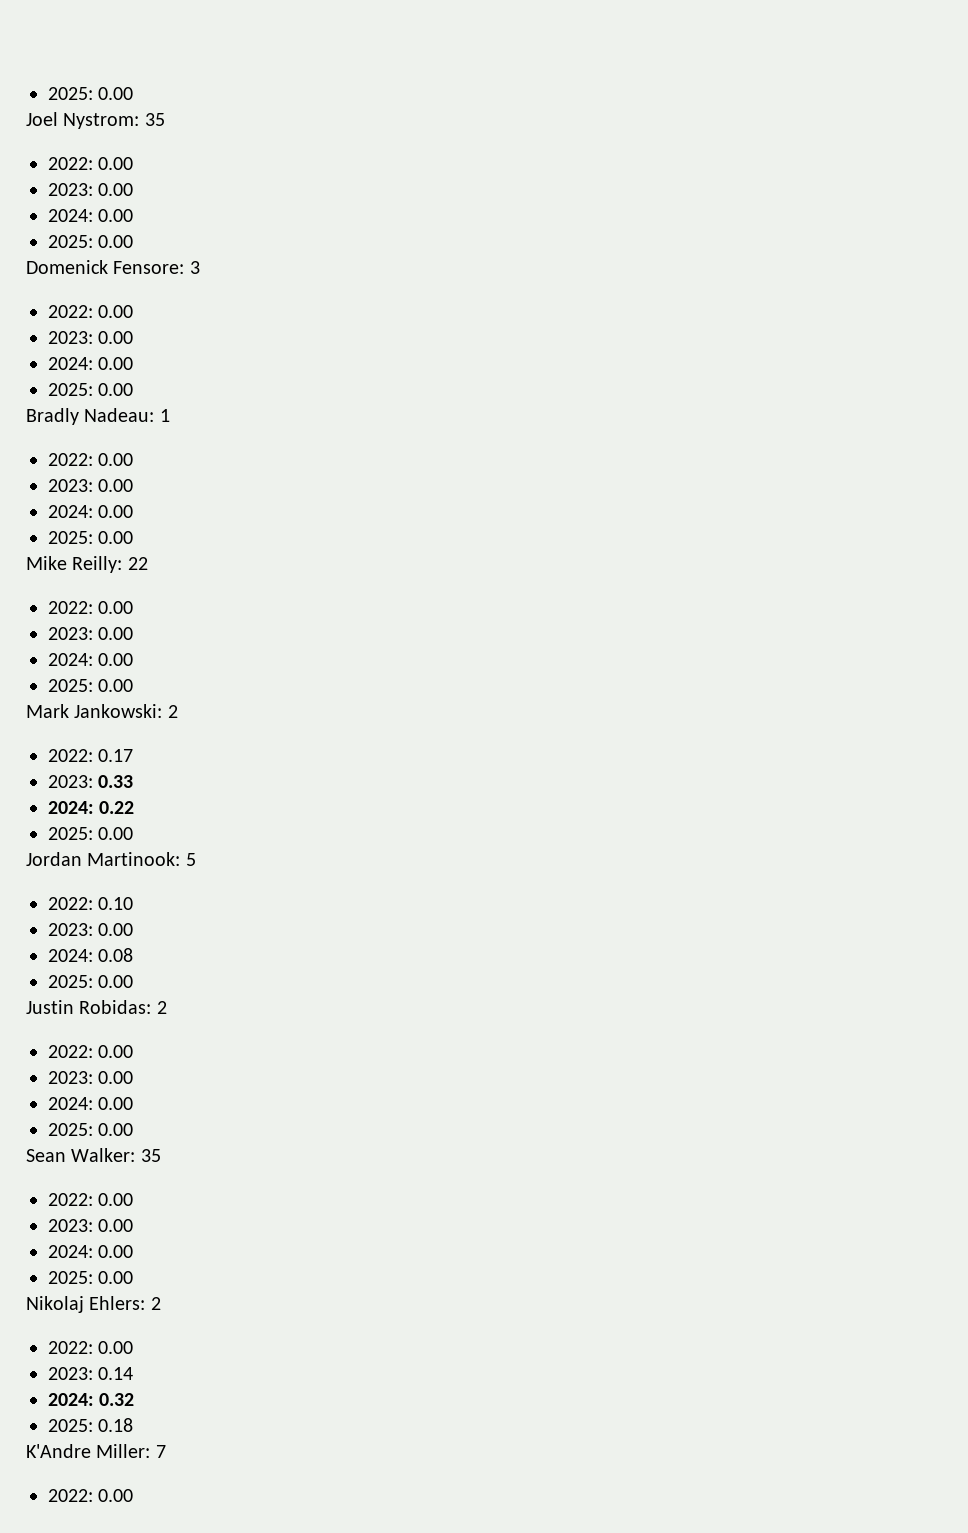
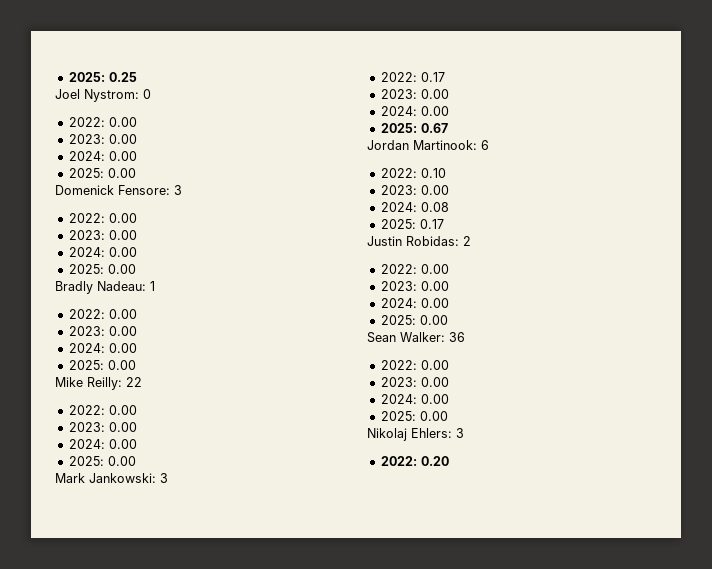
[48,87,134,100] 2025: 0.00 -> [68,72,137,82] 2025: 0.25
[144,113,165,126] 35 -> [143,89,151,99] 0
[167,705,178,718] 2 -> [160,473,168,483] 3
[98,775,134,788] [48,801,135,814] [48,827,134,840] 0.33 // 2024: 0.22 // 2025: 0.00 -> [420,89,449,99] [380,106,449,116] [380,123,448,133] 0.00 // 2024: 0.00 // 2025: 0.67
[185,853,196,866] 5 -> [481,140,489,150] 6
[98,975,134,988] 0.00 -> [419,219,444,229] 0.17
[140,1149,161,1162] 35 -> [449,332,465,342] 36
[150,1297,161,1310] [48,1341,134,1354] [48,1367,134,1380] [48,1393,135,1406] [48,1418,134,1432] [26,1444,166,1458] [48,1489,134,1502] 2 // 2022: 0.00 // 2023: 0.14 // 2024: 0.32 // 2025: 0.18 // K'Andre Miller: 7 // 2022: 0.00 -> [456,428,464,438] [380,456,449,466] 3 // 2022: 0.20

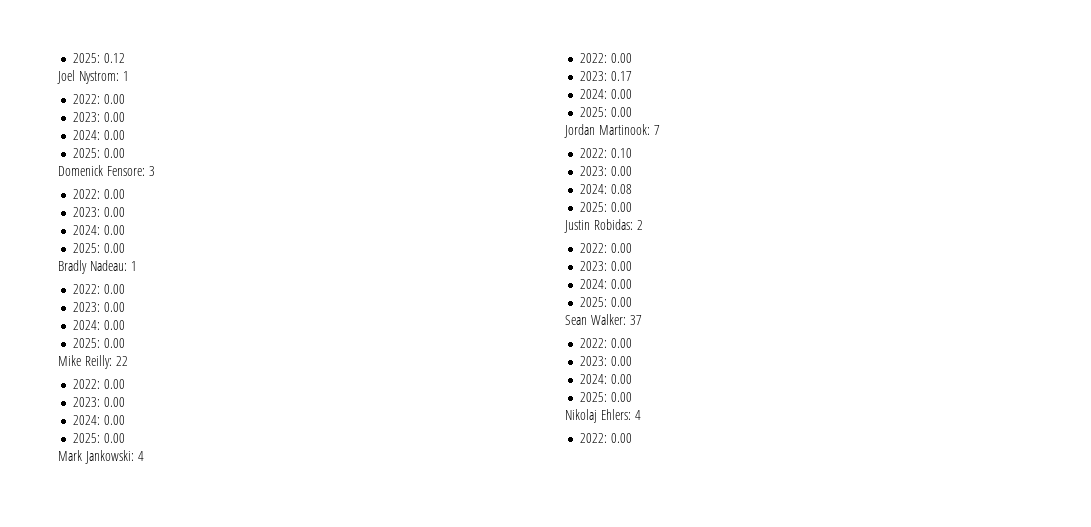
[68,72,137,82] 2025: 0.25 -> [73,53,126,63] 2025: 0.12
[143,89,151,99] 0 -> [122,71,129,81] 1
[160,473,168,483] [380,72,445,82] [380,89,449,99] [380,106,449,116] [380,123,448,133] 3 // 2022: 0.17 // 2023: 0.00 // 2024: 0.00 // 2025: 0.67 -> [137,451,144,461] [580,53,633,63] [580,71,633,81] [580,89,633,99] [580,107,633,117] 4 // 2022: 0.00 // 2023: 0.17 // 2024: 0.00 // 2025: 0.00
[481,140,489,150] 6 -> [653,125,660,135] 7
[419,219,444,229] 0.17 -> [611,202,633,212] 0.00
[449,332,465,342] 36 -> [629,315,642,325] 37
[456,428,464,438] [380,456,449,466] 3 // 2022: 0.20 -> [634,410,641,420] [580,433,633,443] 4 // 2022: 0.00

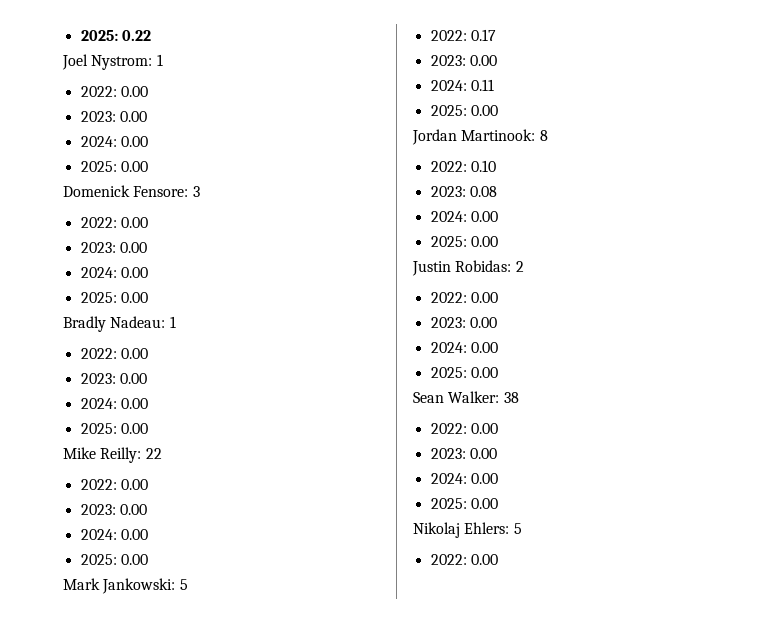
[73,53,126,63] 2025: 0.12 -> [80,30,151,41] 2025: 0.22
[137,451,144,461] [580,53,633,63] [580,71,633,81] [580,89,633,99] 4 // 2022: 0.00 // 2023: 0.17 // 2024: 0.00 -> [179,579,188,590] [430,29,496,41] [430,55,497,66] [430,79,494,91] 5 // 2022: 0.17 // 2023: 0.00 // 2024: 0.11
[653,125,660,135] 7 -> [539,130,548,141] 8
[611,166,633,176] [580,184,633,194] 0.00 // 2024: 0.08 -> [469,186,497,197] [430,211,498,222] 0.08 // 2024: 0.00
[629,315,642,325] 37 -> [503,392,519,403] 38
[634,410,641,420] 4 -> [513,523,522,534] 5

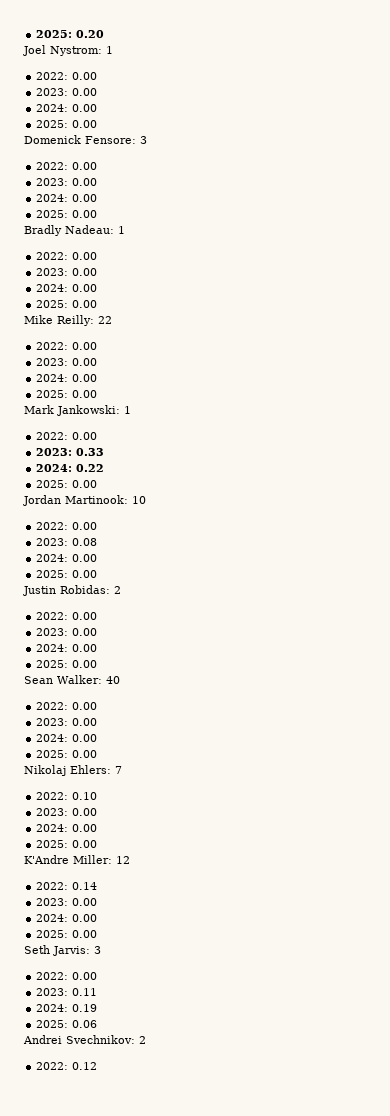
[80,30,151,41] 2025: 0.22 -> [36,30,105,38] 2025: 0.20
[179,579,188,590] [430,29,496,41] [430,55,497,66] [430,79,494,91] 5 // 2022: 0.17 // 2023: 0.00 // 2024: 0.11 -> [124,406,131,414] [36,432,98,440] [36,448,105,456] [36,464,105,472] 1 // 2022: 0.00 // 2023: 0.33 // 2024: 0.22
[539,130,548,141] [430,160,496,172] 8 // 2022: 0.10 -> [132,496,146,504] [36,522,98,530] 10 // 2022: 0.00
[503,392,519,403] 38 -> [106,676,120,684] 40
[513,523,522,534] [430,554,498,565] 5 // 2022: 0.00 -> [115,766,122,774] [36,792,98,800] [36,808,98,816] [36,824,98,832] [36,840,98,848] [24,855,130,864] [36,882,98,890] [36,898,98,906] [36,914,98,922] [36,930,98,938] [24,945,101,956] [36,972,98,980] [36,988,98,996] [36,1004,98,1012] [36,1020,98,1028] [23,1035,146,1044] [36,1062,98,1070] 7 // 2022: 0.10 // 2023: 0.00 // 2024: 0.00 // 2025: 0.00 // K'Andre Miller: 12 // 2022: 0.14 // 2023: 0.00 // 2024: 0.00 // 2025: 0.00 // Seth Jarvis: 3 // 2022: 0.00 // 2023: 0.11 // 2024: 0.19 // 2025: 0.06 // Andrei Svechnikov: 2 // 2022: 0.12

